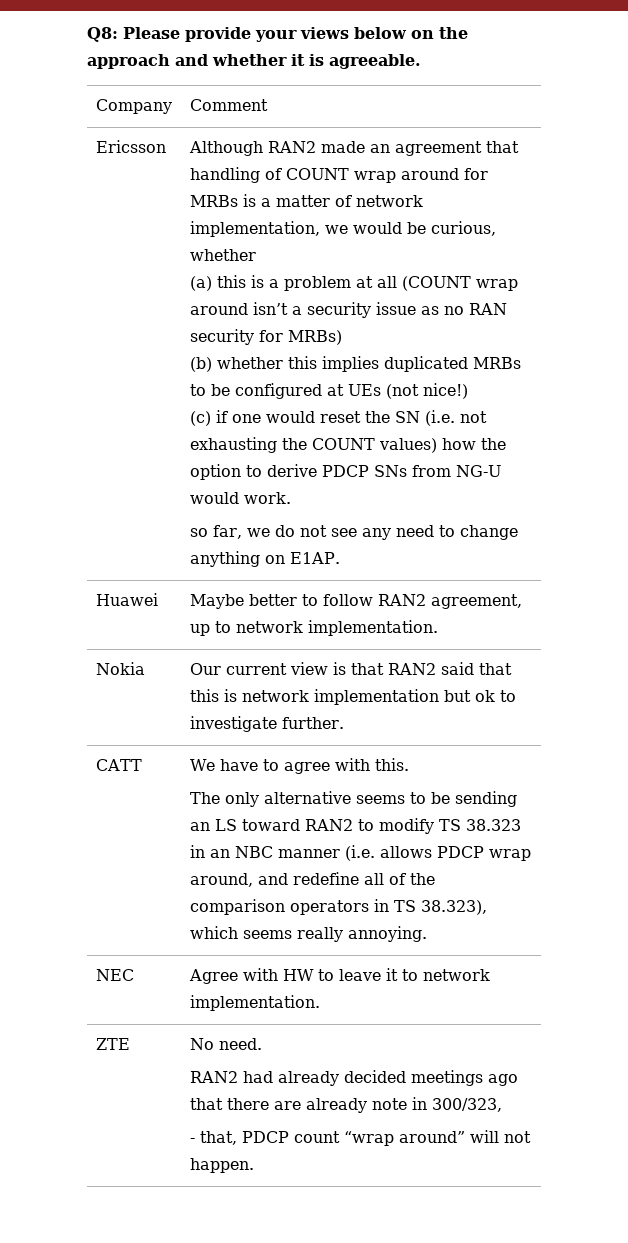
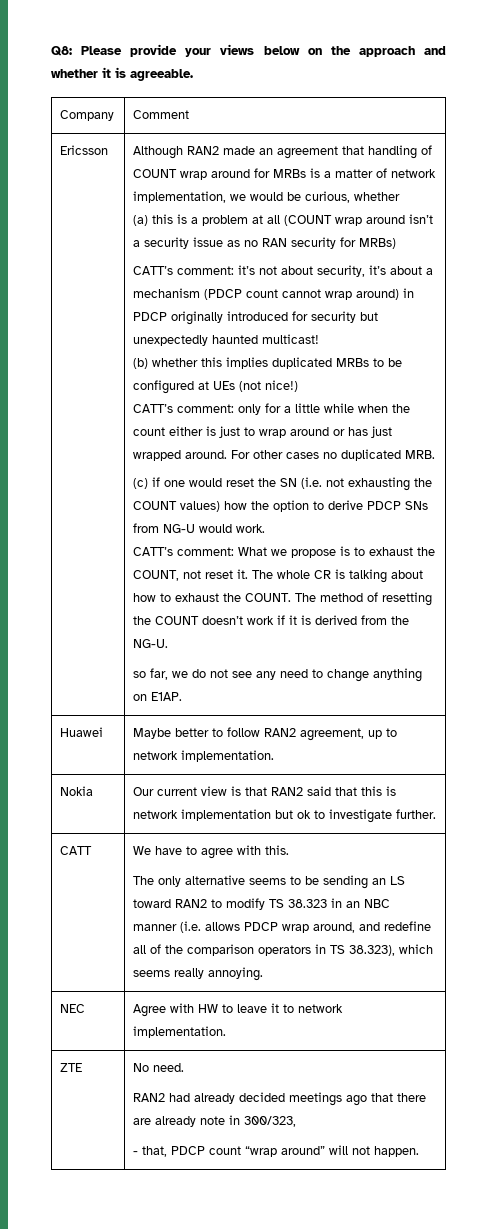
(342, 337) none -> [133,265,434,277] [133,288,415,300] [133,311,379,325] [133,334,320,346] // CATT’s comment: it’s not about security, it’s about a mechanism (PDCP count cannot wrap around) in PDCP originally introduced for security but unexpectedly haunted multicast!
(468, 391) none -> [133,403,411,415] [133,426,393,438] [133,449,436,461] // CATT’s comment: only for a little while when the count either is just to wrap around or has just wrapped around. For other cases no duplicated MRB.
(291, 498) none -> [133,546,436,558] [133,569,424,583] [133,592,433,606] [133,615,410,625] [133,639,169,648] // CATT’s comment: What we propose is to exhaust the COUNT, not reset it. The whole CR is talking about how to exhaust the COUNT. The method of resetting the COUNT doesn’t work if it is derived from the NG-U.

